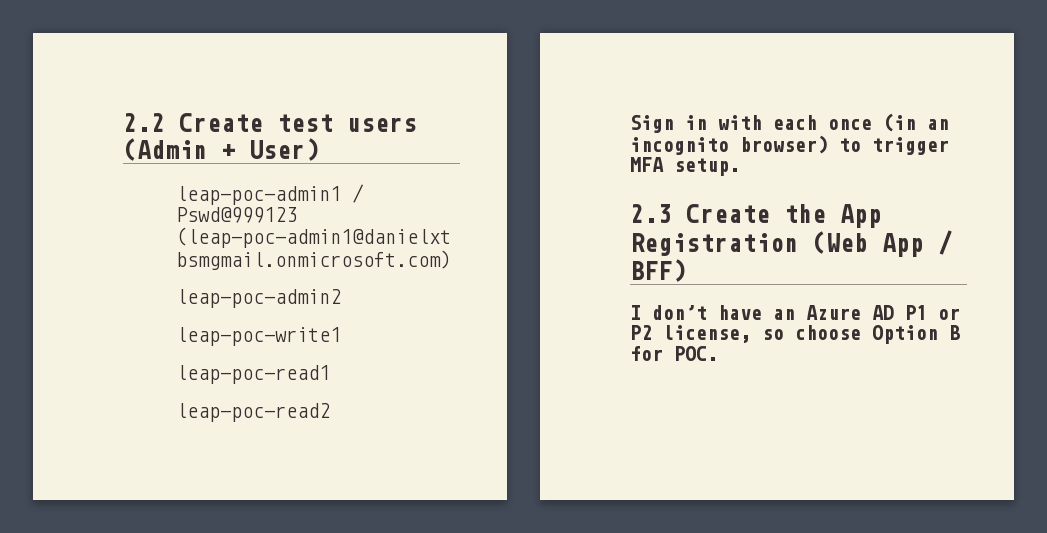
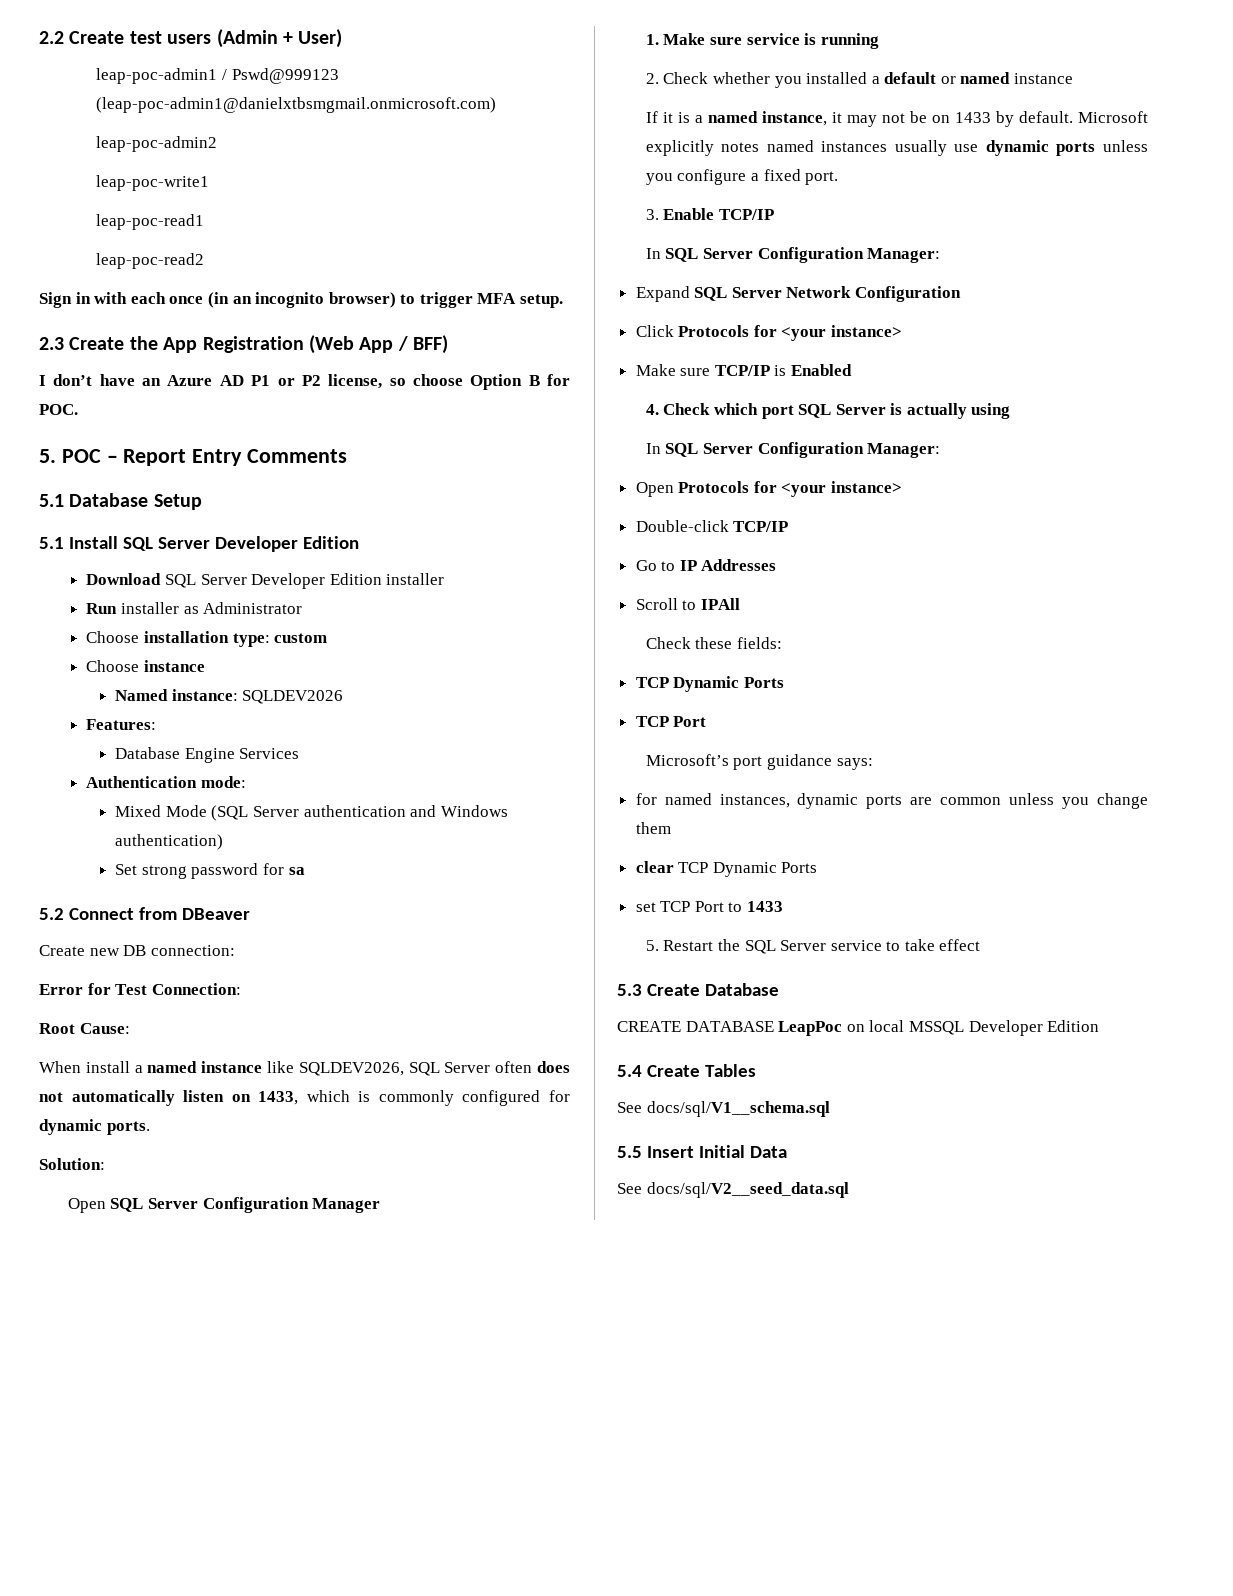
(718, 353) none -> [39,449,348,466] [39,493,202,510] [39,536,359,552] [86,573,445,589] [86,602,303,614] [86,631,328,647] [86,660,206,672] [115,689,344,704] [86,719,157,730] [115,747,300,763] [86,776,247,788] [115,805,508,821] [115,834,224,850] [115,863,305,879] [39,907,250,920] [39,945,235,956] [39,983,241,995] [39,1023,130,1034] [39,1061,570,1076] [39,1090,570,1106] [39,1119,150,1135] [39,1158,105,1170] [67,1197,381,1213] [645,33,879,49] [645,72,1074,88] [645,111,1148,127] [645,140,1148,156] [645,169,839,185] [645,208,774,220] [645,247,941,263] [635,286,962,302] [635,325,903,341] [635,364,853,376] [645,403,1011,419] [645,442,941,458] [635,481,903,497] [635,520,789,532] [635,559,777,571] [635,598,740,610] [645,637,782,649] [635,676,784,692] [635,716,707,727] [645,754,873,770] [635,793,1148,809] [635,822,671,834] [635,861,818,877] [635,901,784,912] [645,939,981,954] [617,983,779,996] [617,1020,1100,1036] [617,1064,756,1077] [617,1101,830,1117] [617,1145,787,1158] [617,1182,849,1198] // 5. POC – Report Entry Comments // 5.1 Database Setup // 5.1 Install SQL Server Developer Edition // Download SQL Server Developer Edition installer // Run installer as Administrator // Choose installation type: custom // Choose instance // Named instance: SQLDEV2026 // Features: // Database Engine Services // Authentication mode: // Mixed Mode (SQL Server authentication and Windows authentication) // Set strong password for sa // 5.2 Connect from DBeaver // Create new DB connection: // Error for Test Connection: // Root Cause: // When install a named instance like SQLDEV2026, SQL Server often does not automatically listen on 1433, which is commonly configured for dynamic ports. // Solution: // Open SQL Server Configuration Manager // 1. Make sure service is running // 2. Check whether you installed a default or named instance // If it is a named instance, it may not be on 1433 by default. Microsoft explicitly notes named instances usually use dynamic ports unless you configure a fixed port. // 3. Enable TCP/IP // In SQL Server Configuration Manager: // Expand SQL Server Network Configuration // Click Protocols for <your instance> // Make sure TCP/IP is Enabled // 4. Check which port SQL Server is actually using // In SQL Server Configuration Manager: // Open Protocols for <your instance> // Double-click TCP/IP // Go to IP Addresses // Scroll to IPAll // Check these fields: // TCP Dynamic Ports // TCP Port // Microsoft’s port guidance says: // for named instances, dynamic ports are common unless you change them // clear TCP Dynamic Ports // set TCP Port to 1433 // 5. Restart the SQL Server service to take effect // 5.3 Create Database // CREATE DATABASE LeapPoc on local MSSQL Developer Edition // 5.4 Create Tables // See docs/sql/V1__schema.sql // 5.5 Insert Initial Data // See docs/sql/V2__seed_data.sql

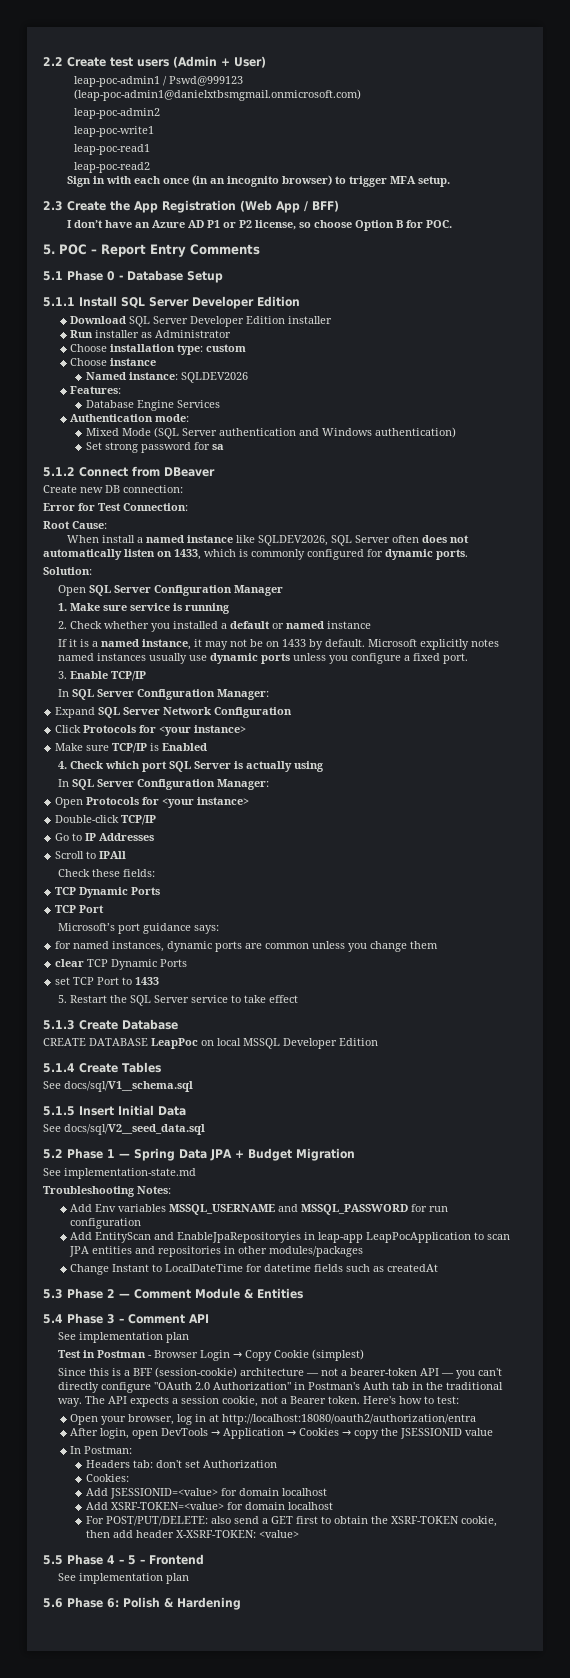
(64, 500) none -> [67,270,123,281] Phase 0 -
[39,537,64,549] 5.1 -> [43,297,75,307] 5.1.1
[39,908,64,920] 5.2 -> [43,467,75,477] 5.1.2
[617,984,642,996] 5.3 -> [43,1020,75,1030] 5.1.3
[617,1065,642,1077] 5.4 -> [43,1063,75,1073] 5.1.4
[617,1146,642,1158] 5.5 -> [43,1106,75,1116] 5.1.5
(849, 1190) none -> [43,1148,355,1161] [43,1168,196,1179] [43,1186,171,1197] [70,1204,449,1215] [70,1218,142,1229] [70,1232,511,1243] [69,1246,364,1257] [70,1264,439,1275] [43,1288,303,1299] [43,1313,209,1324] [58,1332,190,1343] [58,1349,365,1361] [58,1367,503,1379] [58,1382,504,1393] [58,1396,460,1407] [70,1414,477,1425] [70,1428,494,1439] [70,1446,133,1454] [85,1460,277,1468] [85,1474,129,1482] [85,1488,327,1499] [85,1502,333,1510] [85,1516,497,1527] [85,1530,299,1538] [43,1554,204,1565] [58,1573,190,1584] [43,1597,241,1610] // 5.2 Phase 1 — Spring Data JPA + Budget Migration // See implementation-state.md // Troubleshooting Notes: // Add Env variables MSSQL_USERNAME and MSSQL_PASSWORD for run configuration // Add EntityScan and EnableJpaRepositoryies in leap-app LeapPocApplication to scan JPA entities and repositories in other modules/packages // Change Instant to LocalDateTime for datetime fields such as createdAt // 5.3 Phase 2 — Comment Module & Entities // 5.4 Phase 3 – Comment API // See implementation plan // Test in Postman - Browser Login → Copy Cookie (simplest) // Since this is a BFF (session-cookie) architecture — not a bearer-token API — you can't directly configure "OAuth 2.0 Authorization" in Postman's Auth tab in the traditional way. The API expects a session cookie, not a Bearer token. Here's how to test: // Open your browser, log in at http://localhost:18080/oauth2/authorization/entra // After login, open DevTools → Application → Cookies → copy the JSESSIONID value // In Postman: // Headers tab: don't set Authorization // Cookies: // Add JSESSIONID=<value> for domain localhost // Add XSRF-TOKEN=<value> for domain localhost // For POST/PUT/DELETE: also send a GET first to obtain the XSRF-TOKEN cookie, then add header X-XSRF-TOKEN: <value> // 5.5 Phase 4 – 5 – Frontend // See implementation plan // 5.6 Phase 6: Polish & Hardening

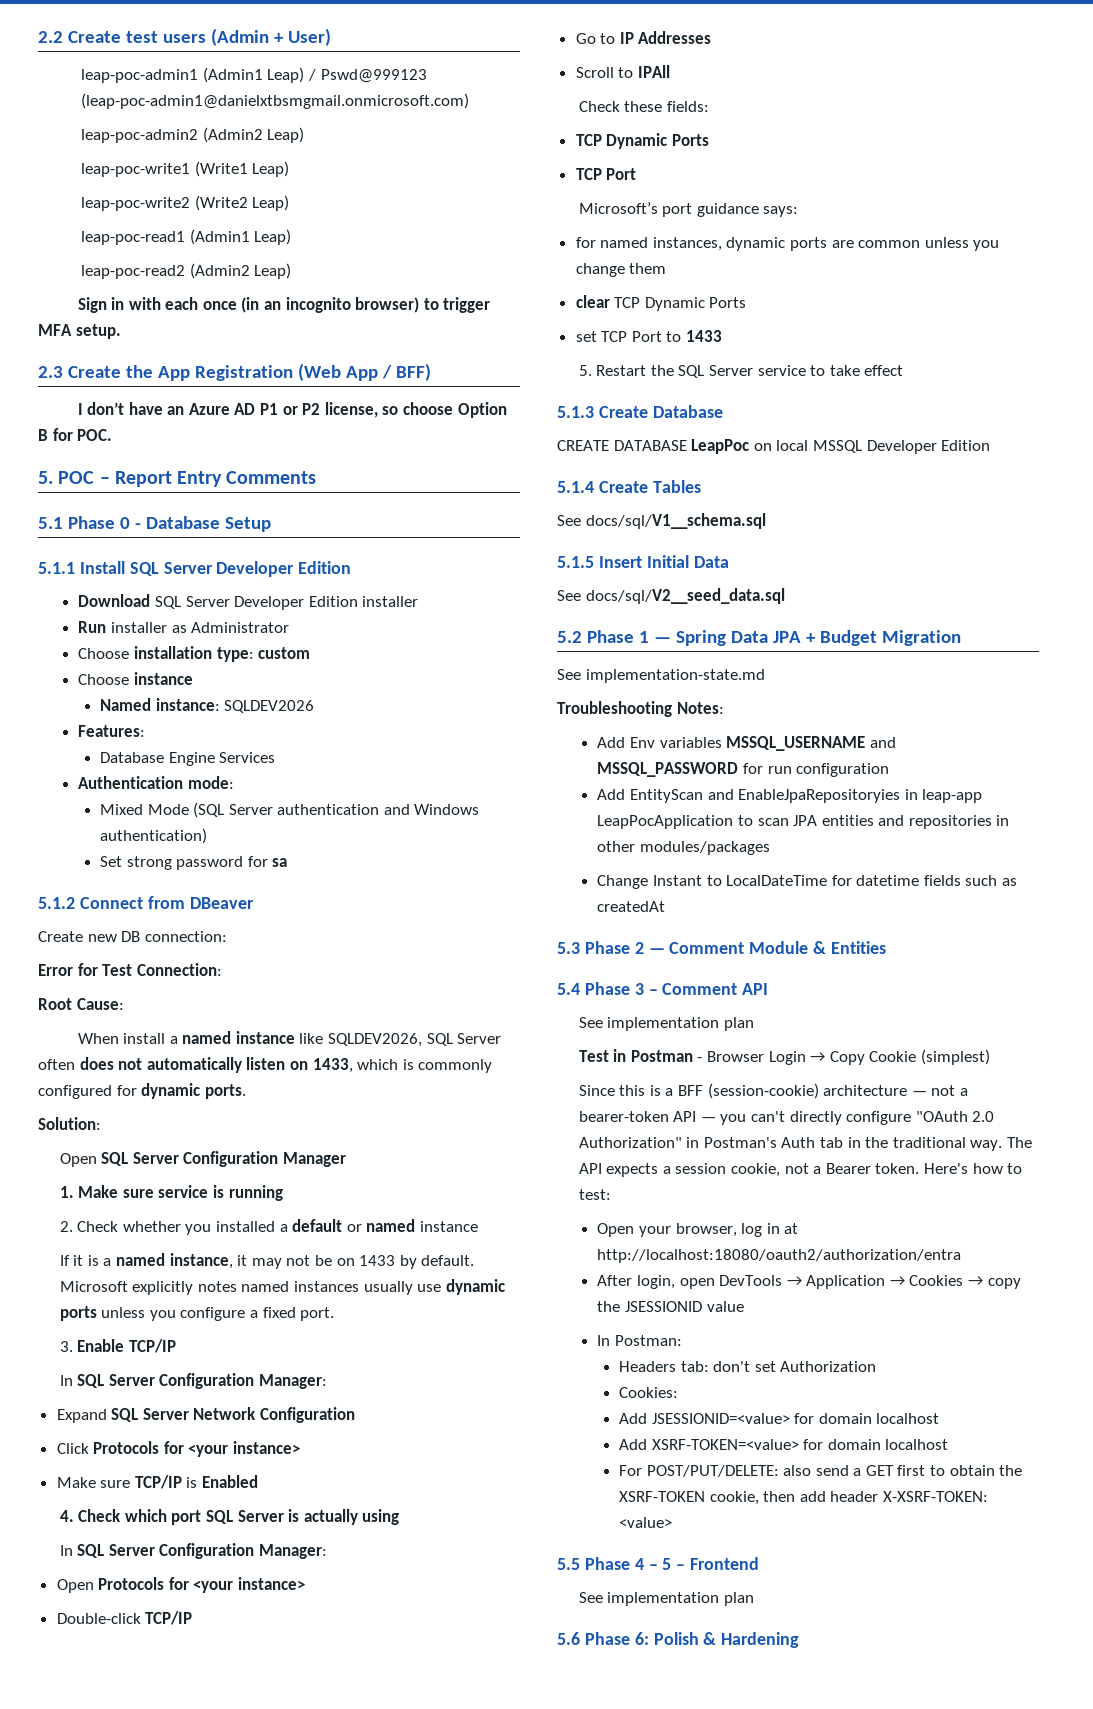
(160, 81) none -> [202,67,305,83] (Admin1 Leap)
(160, 113) none -> [202,127,305,143] (Admin2 Leap)
(154, 131) none -> [194,161,290,177] [81,195,290,211] (Write1 Leap) // leap-poc-write2 (Write2 Leap)
(150, 149) none -> [189,229,292,245] (Admin1 Leap)
(150, 167) none -> [189,263,292,279] (Admin2 Leap)

